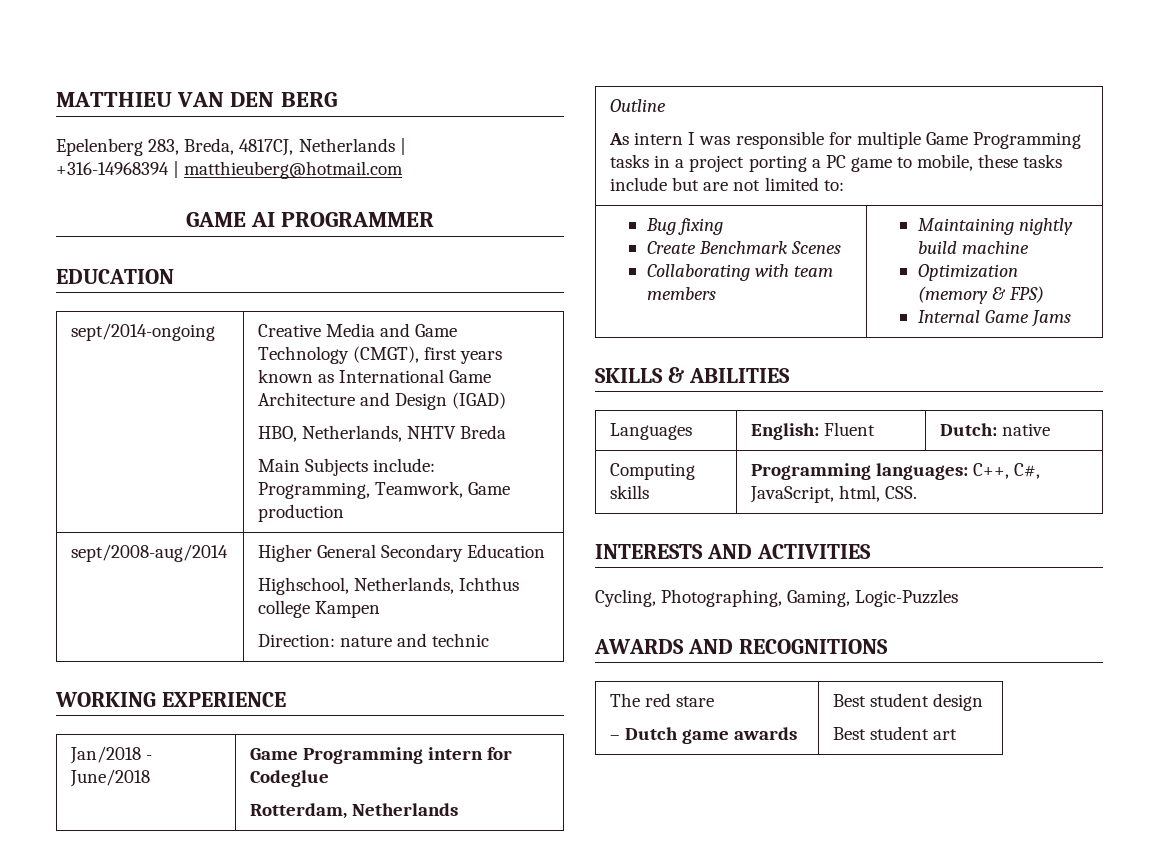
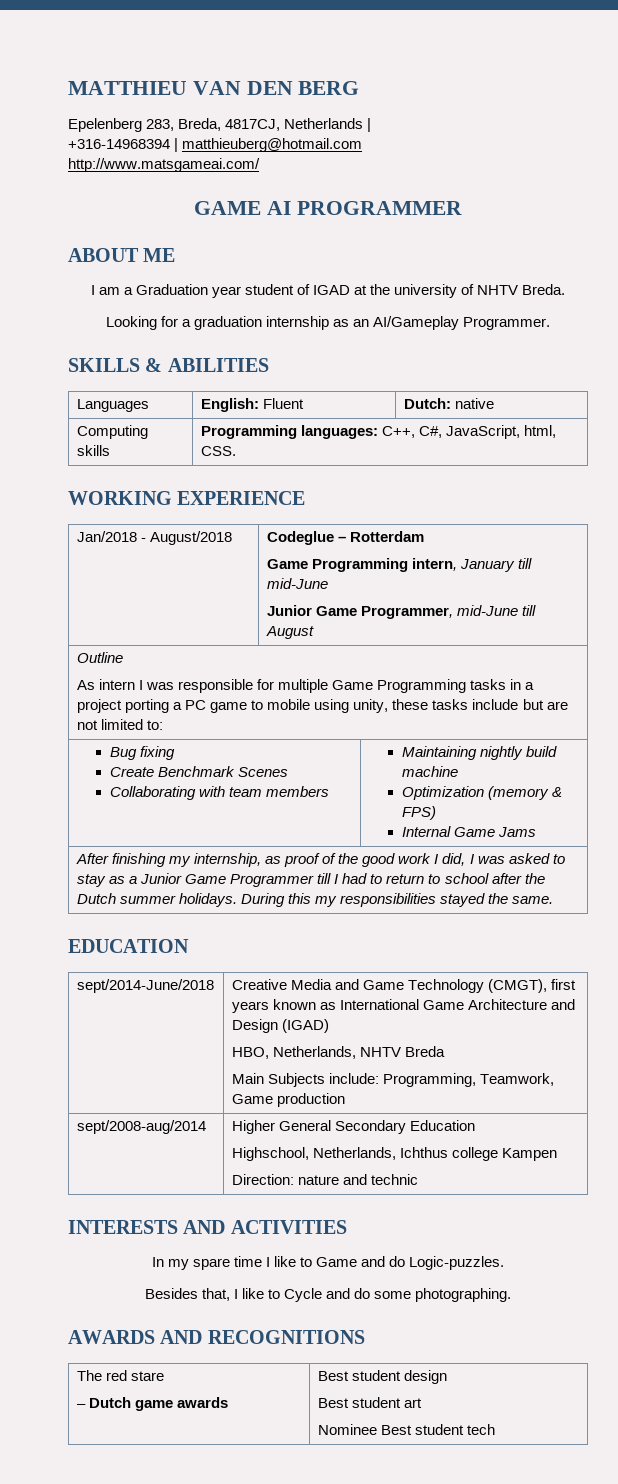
(404, 170) none -> [68,158,260,172] // http://www.matsgameai.com/
(435, 219) none -> [68,248,176,262] [90,284,566,298] [105,316,551,330] [68,358,269,372] [76,399,149,412] [200,398,304,412] [403,398,494,409] [76,425,148,439] [76,445,110,456] [200,425,557,439] [200,446,236,456] [68,491,306,505] [76,531,233,545] [266,531,425,545] [266,558,533,572] [266,578,328,589] [266,605,537,619] [265,626,314,639] [76,652,123,663] [76,679,535,693] [76,699,568,713] [76,719,164,730] [109,746,175,760] [109,766,288,777] [109,786,329,800] [401,746,557,760] [401,766,458,777] [401,786,562,800] [401,806,436,820] [401,826,536,837] [75,853,565,867] [76,873,545,887] [76,893,554,907] // ABOUT ME // I am a Graduation year student of IGAD at the university of NHTV Breda. // Looking for a graduation internship as an AI/Gameplay Programmer. // SKILLS & ABILITIES // Languages | English: Fluent | Dutch: native // Computing skills | Programming languages: C++, C#, JavaScript, html, CSS. // WORKING EXPERIENCE // Jan/2018 - August/2018 | Codeglue – Rotterdam // Game Programming intern, January till mid-June // Junior Game Programmer, mid-June till August // Outline // As intern I was responsible for multiple Game Programming tasks in a project porting a PC game to mobile using unity, these tasks include but are not limited to: // Bug fixing // Create Benchmark Scenes // Collaborating with team members | Maintaining nightly build machine // Optimization (memory & FPS) // Internal Game Jams // After finishing my internship, as proof of the good work I did, I was asked to stay as a Junior Game Programmer till I had to return to school after the Dutch summer holidays. During this my responsibilities stayed the same.
[71,323,216,341] sept/2014-ongoing -> [76,979,214,993] sept/2014-June/2018
[55,692,286,707] [70,746,153,764] [70,769,151,787] [250,747,513,764] [250,770,330,787] [250,803,459,819] [610,99,667,112] [609,131,1082,149] [610,154,1063,172] [610,177,844,191] [645,218,723,235] [646,241,841,254] [646,264,833,281] [646,287,716,300] [917,218,1073,235] [917,241,1029,254] [917,264,1018,281] [917,286,1044,304] [917,310,1071,327] [595,367,790,383] [610,423,693,440] [751,422,876,440] [940,423,1051,436] [610,463,696,480] [610,485,650,499] [751,463,1041,480] [750,485,918,503] [595,544,871,559] [595,589,959,607] WORKING EXPERIENCE // Jan/2018 - June/2018 | Game Programming intern for Codeglue // Rotterdam, Netherlands // Outline // As intern I was responsible for multiple Game Programming tasks in a project porting a PC game to mobile, these tasks include but are not limited to: // Bug fixing // Create Benchmark Scenes // Collaborating with team members | Maintaining nightly build machine // Optimization (memory & FPS) // Internal Game Jams // SKILLS & ABILITIES // Languages | English: Fluent | Dutch: native // Computing skills | Programming languages: C++, C#, JavaScript, html, CSS. // INTERESTS AND ACTIVITIES // Cycling, Photographing, Gaming, Logic-Puzzles -> [68,1220,347,1234] [151,1256,505,1270] [144,1288,512,1302] INTERESTS AND ACTIVITIES // In my spare time I like to Game and do Logic-puzzles. // Besides that, I like to Cycle and do some photographing.
(958, 734) none -> [317,1424,496,1435] // Nominee Best student tech

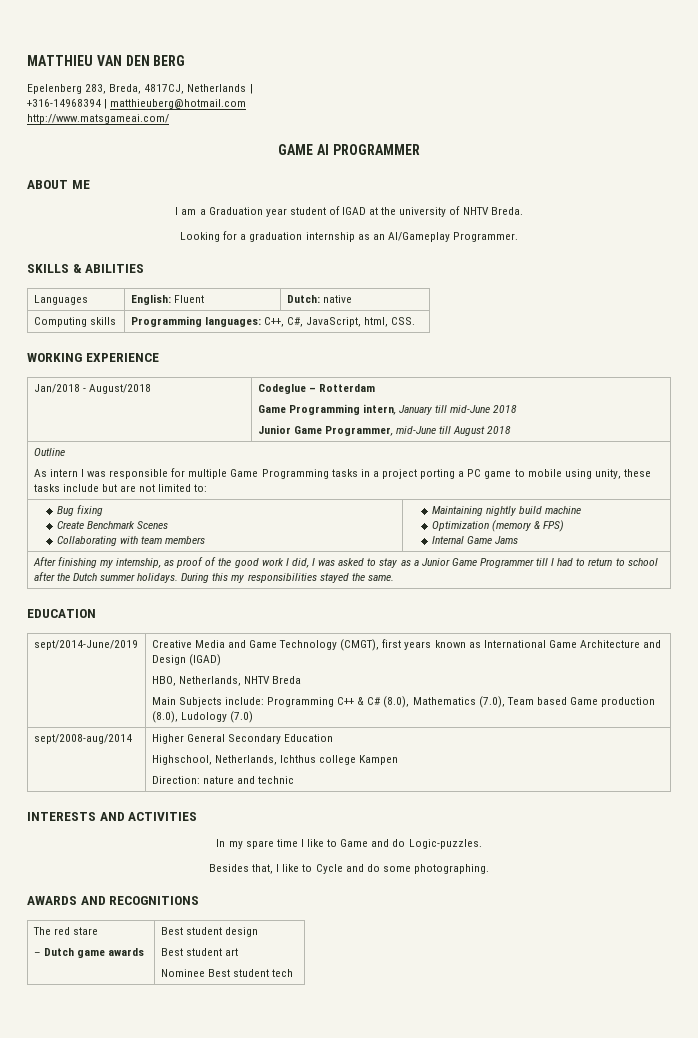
(328, 583) none -> [493,405,518,413] 2018
(314, 632) none -> [487,426,512,434] 2018
[76,979,214,993] sept/2014-June/2018 -> [33,640,138,650] sept/2014-June/2019
[383,1073,555,1087] Programming, Teamwork, -> [267,696,567,708] Programming C++ & C# (8.0), Mathematics (7.0), Team based
(345, 1100) none -> [151,711,253,723] (8.0), Ludology (7.0)

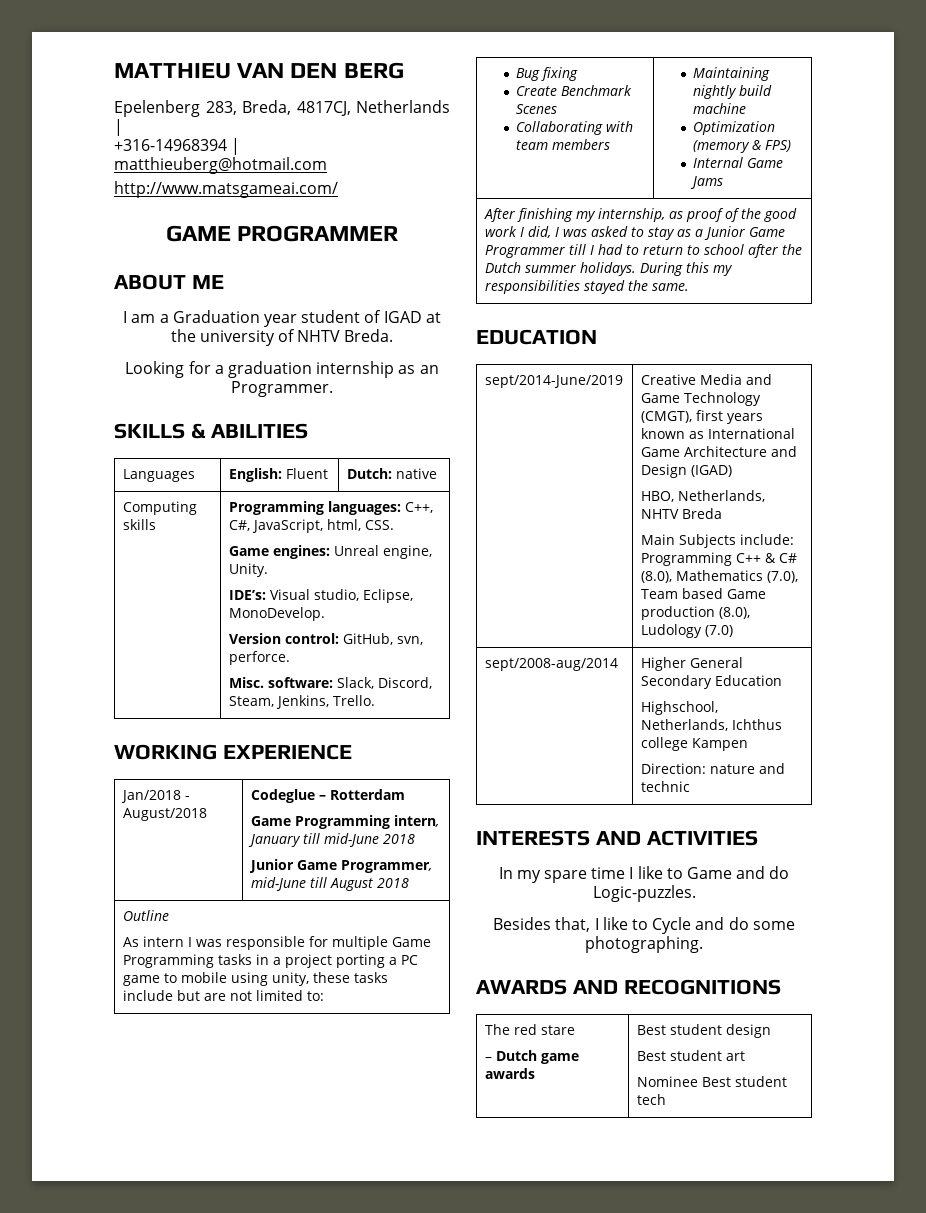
[317,144,329,155] AI -> (231, 233) none
[387,232,450,242] AI/Gameplay -> (439, 369) none
(416, 321) none -> [228,545,432,559] [228,563,268,577] [228,589,413,603] [228,607,325,621] [228,633,423,645] [228,651,290,665] [228,677,432,689] [228,695,375,709] // Game engines: Unreal engine, Unity. // IDE’s: Visual studio, Eclipse, MonoDevelop. // Version control: GitHub, svn, perforce. // Misc. software: Slack, Discord, Steam, Jenkins, Trello.

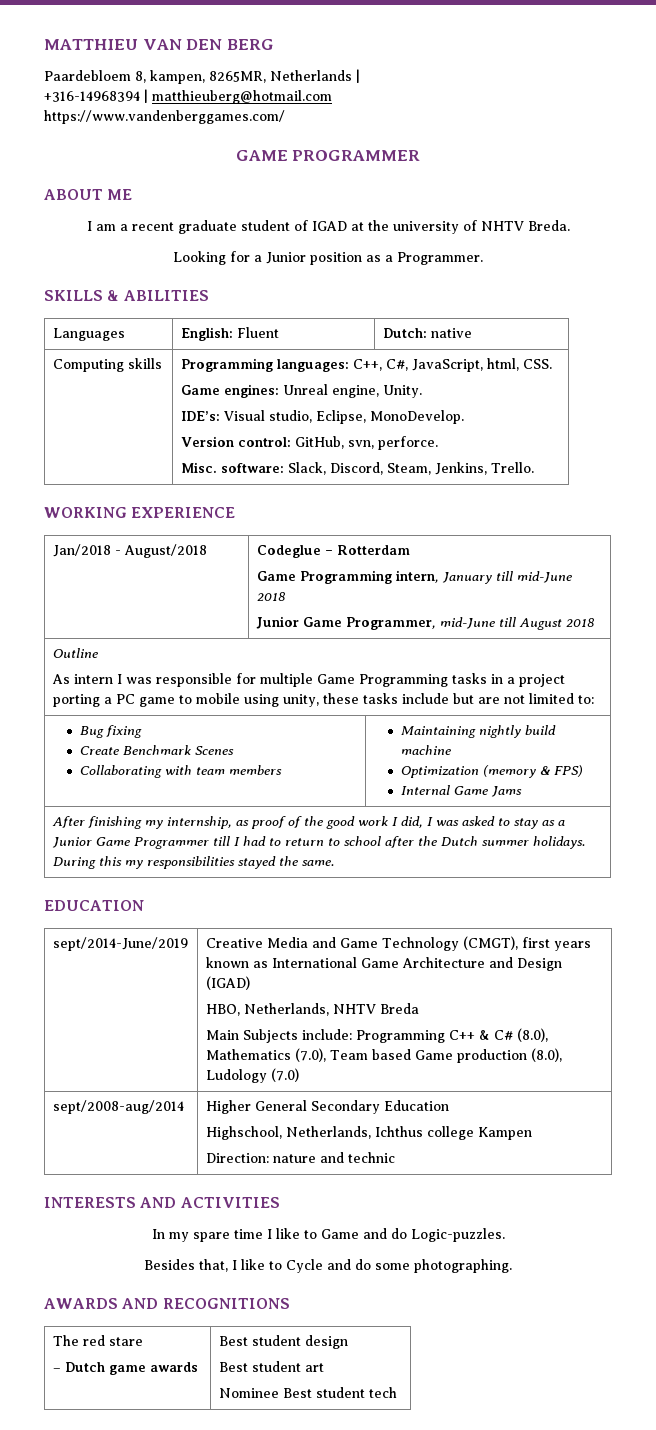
[114,100,351,117] Epelenberg 283, Breda, 4817CJ, -> [44,70,266,84] Paardebloem 8, kampen, 8265MR,
[114,181,338,198] http://www.matsgameai.com/ -> [44,110,285,124] https://www.vandenberggames.com/
[172,310,297,327] Graduation year -> [131,220,237,234] recent graduate
[228,361,439,378] graduation internship as an -> [266,252,393,265] Junior position as a

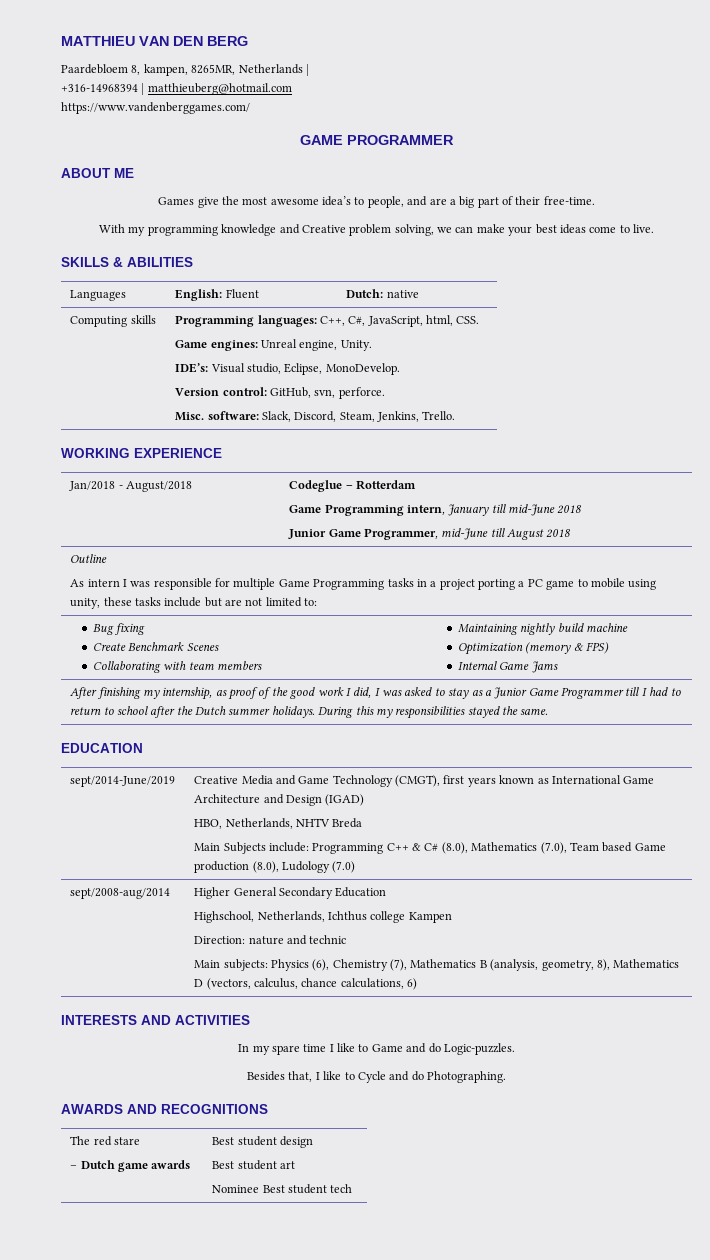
[86,220,570,234] [173,251,483,265] I am a recent graduate student of IGAD at the university of NHTV Breda. // Looking for a Junior position as a Programmer. -> [158,196,595,208] [99,224,654,236] Games give the most awesome idea’s to people, and are a big part of their free-time. // With my programming knowledge and Creative problem solving, we can make your best ideas come to live.
(395, 1157) none -> [194,959,680,971] [194,978,418,990] // Main subjects: Physics (6), Chemistry (7), Mathematics B (analysis, geometry, 8), Mathematics D (vectors, calculus, chance calculations, 6)
[375,1259,512,1273] some photographing. -> [427,1071,506,1083] Photographing.

